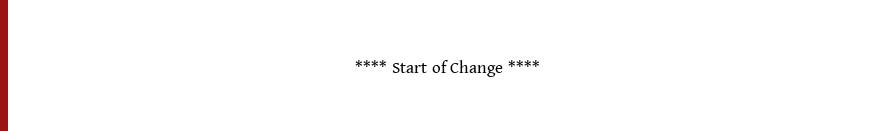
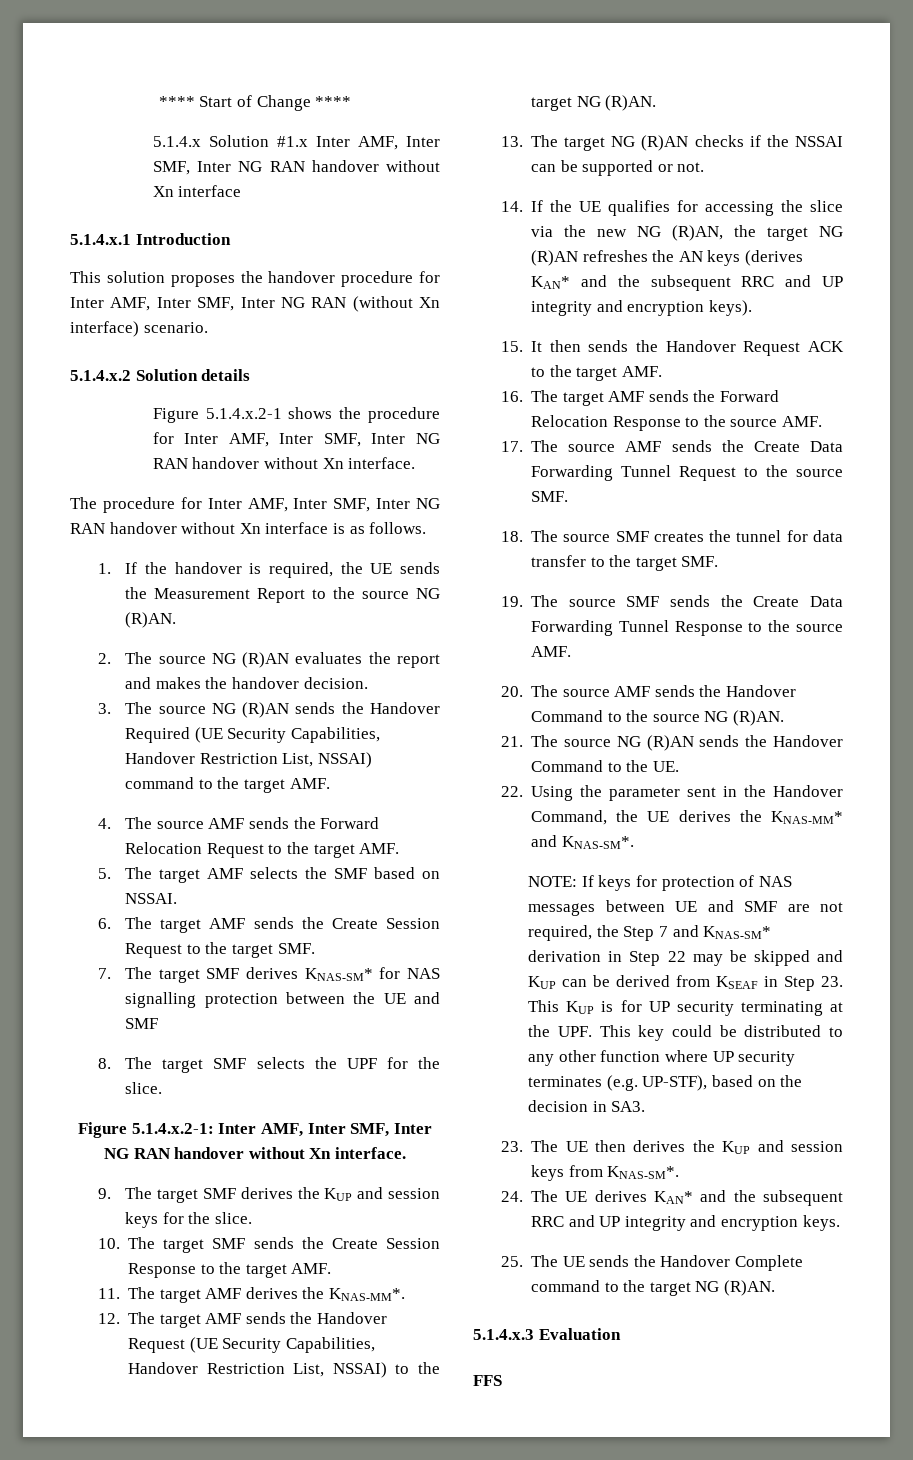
(540, 66) none -> [152,135,440,150] [152,160,440,175] [152,185,242,197] [70,233,231,245] [70,271,440,287] [70,296,440,312] [70,321,208,337] [70,369,251,381] [152,407,440,423] [152,432,440,447] [152,457,416,469] [70,497,440,513] [70,522,427,534] [97,562,441,578] [125,587,441,603] [125,612,177,628] [97,652,440,668] [125,677,368,689] [97,702,440,718] [125,727,380,743] [125,752,372,768] [125,777,330,793] [97,817,380,829] [125,842,400,858] [97,867,441,883] [125,893,178,904] [97,917,440,933] [125,942,315,958] [97,967,440,983] [125,992,440,1008] [125,1018,159,1029] [97,1057,440,1073] [125,1082,163,1094] [78,1122,432,1138] [104,1147,406,1159] [97,1187,440,1203] [125,1212,252,1228] [97,1237,440,1253] [128,1262,332,1278] [97,1287,406,1303] [97,1312,388,1328] [128,1337,375,1353] [128,1362,440,1378] [531,95,657,111] [500,135,843,151] [531,160,705,176] [500,200,843,216] [531,225,843,241] [531,250,804,266] [531,275,843,291] [531,300,752,316] [500,340,844,356] [531,365,662,381] [500,390,780,406] [531,415,823,431] [500,440,843,452] [531,465,843,481] [531,491,569,502] [500,530,843,542] [531,555,719,571] [500,595,843,607] [531,620,843,636] [531,646,572,657] [500,685,797,697] [531,710,785,726] [500,735,843,751] [531,760,679,772] [500,785,843,801] [531,810,843,825] [531,835,634,849] [528,875,792,891] [528,900,843,916] [528,925,772,941] [528,950,843,966] [528,975,843,991] [528,1000,843,1016] [528,1025,843,1041] [528,1050,796,1066] [528,1075,803,1091] [528,1100,646,1112] [500,1140,843,1154] [531,1165,680,1181] [500,1190,843,1206] [531,1215,840,1231] [500,1255,804,1271] [531,1280,776,1296] [473,1328,621,1340] [473,1375,502,1386] // 5.1.4.x Solution #1.x Inter AMF, Inter SMF, Inter NG RAN handover without Xn interface // 5.1.4.x.1 Introduction // This solution proposes the handover procedure for Inter AMF, Inter SMF, Inter NG RAN (without Xn interface) scenario. // 5.1.4.x.2 Solution details // Figure 5.1.4.x.2-1 shows the procedure for Inter AMF, Inter SMF, Inter NG RAN handover without Xn interface. // The procedure for Inter AMF, Inter SMF, Inter NG RAN handover without Xn interface is as follows. // 1. If the handover is required, the UE sends the Measurement Report to the source NG (R)AN. // 2. The source NG (R)AN evaluates the report and makes the handover decision. // 3. The source NG (R)AN sends the Handover Required (UE Security Capabilities, Handover Restriction List, NSSAI) command to the target AMF. // 4. The source AMF sends the Forward Relocation Request to the target AMF. // 5. The target AMF selects the SMF based on NSSAI. // 6. The target AMF sends the Create Session Request to the target SMF. // 7. The target SMF derives KNAS-SM* for NAS signalling protection between the UE and SMF // 8. The target SMF selects the UPF for the slice. // Figure 5.1.4.x.2-1: Inter AMF, Inter SMF, Inter NG RAN handover without Xn interface. // 9. The target SMF derives the KUP and session keys for the slice. // 10. The target SMF sends the Create Session Response to the target AMF. // 11. The target AMF derives the KNAS-MM*. // 12. The target AMF sends the Handover Request (UE Security Capabilities, Handover Restriction List, NSSAI) to the target NG (R)AN. // 13. The target NG (R)AN checks if the NSSAI can be supported or not. // 14. If the UE qualifies for accessing the slice via the new NG (R)AN, the target NG (R)AN refreshes the AN keys (derives KAN* and the subsequent RRC and UP integrity and encryption keys). // 15. It then sends the Handover Request ACK to the target AMF. // 16. The target AMF sends the Forward Relocation Response to the source AMF. // 17. The source AMF sends the Create Data Forwarding Tunnel Request to the source SMF. // 18. The source SMF creates the tunnel for data transfer to the target SMF. // 19. The source SMF sends the Create Data Forwarding Tunnel Response to the source AMF. // 20. The source AMF sends the Handover Command to the source NG (R)AN. // 21. The source NG (R)AN sends the Handover Command to the UE. // 22. Using the parameter sent in the Handover Command, the UE derives the KNAS-MM* and KNAS-SM*. // NOTE: If keys for protection of NAS messages between UE and SMF are not required, the Step 7 and KNAS-SM* derivation in Step 22 may be skipped and KUP can be derived from KSEAF in Step 23. This KUP is for UP security terminating at the UPF. This key could be distributed to any other function where UP security terminates (e.g. UP-STF), based on the decision in SA3. // 23. The UE then derives the KUP and session keys from KNAS-SM*. // 24. The UE derives KAN* and the subsequent RRC and UP integrity and encryption keys. // 25. The UE sends the Handover Complete command to the target NG (R)AN. // 5.1.4.x.3 Evaluation // FFS

